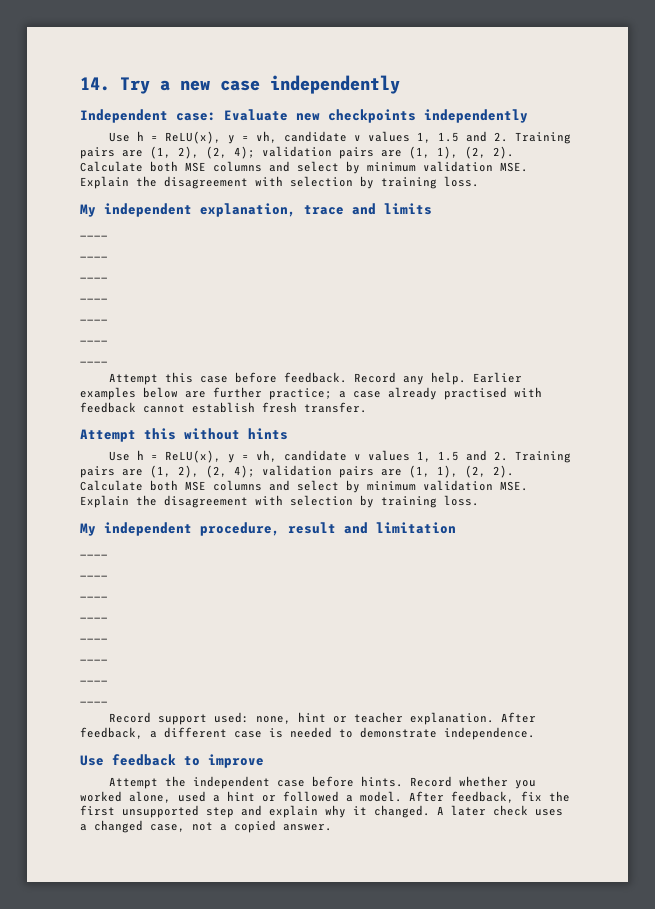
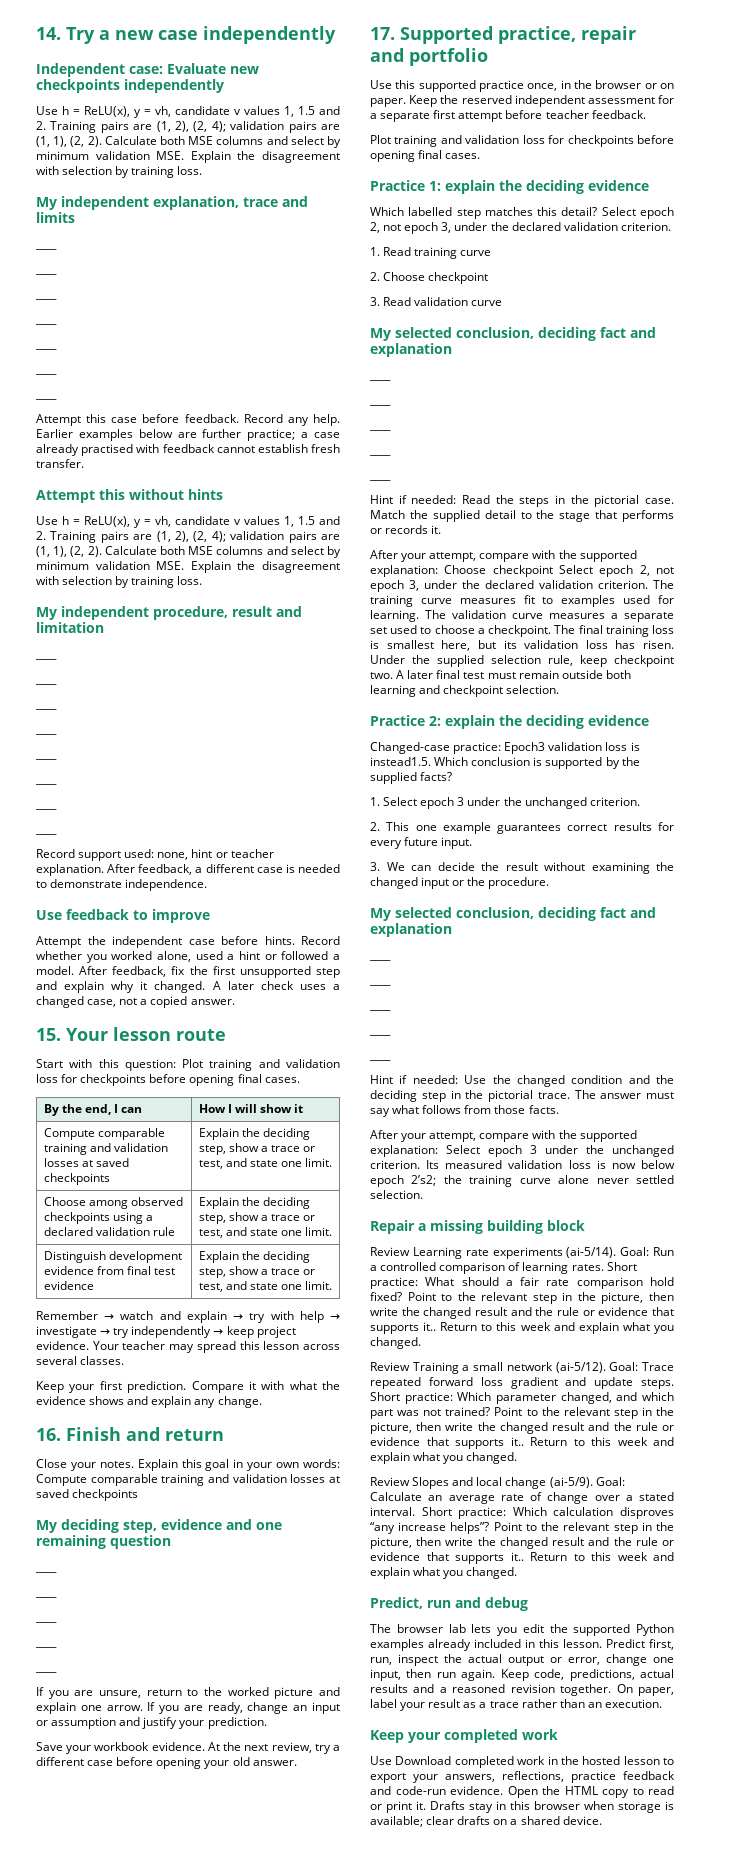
(332, 827) none -> [36,1027,226,1041] [36,1059,340,1071] [36,1074,300,1086] [43,1104,143,1116] [198,1104,304,1113] [43,1128,165,1140] [43,1143,168,1155] [43,1158,129,1167] [43,1173,110,1185] [198,1128,310,1140] [198,1143,316,1155] [198,1158,333,1169] [43,1197,183,1209] [43,1212,153,1224] [43,1227,175,1236] [198,1197,310,1209] [198,1212,316,1224] [198,1227,333,1238] [43,1251,182,1263] [43,1266,175,1275] [43,1281,94,1290] [198,1251,310,1263] [198,1266,316,1278] [198,1281,333,1292] [36,1311,341,1323] [36,1326,296,1338] [36,1341,341,1353] [36,1356,125,1365] [36,1381,340,1393] [36,1396,262,1408] [36,1427,224,1441] [36,1459,340,1471] [36,1474,340,1486] [36,1489,139,1501] [36,1519,282,1533] [36,1535,171,1549] [35,1571,57,1573] [35,1596,57,1598] [35,1621,57,1623] [35,1646,57,1648] [35,1671,57,1673] [36,1687,340,1699] [36,1702,340,1714] [36,1717,267,1729] [36,1742,341,1754] [36,1757,297,1769] [370,26,636,44] [370,48,488,66] [370,80,674,92] [370,95,674,107] [370,110,646,122] [370,135,674,147] [370,150,481,162] [370,180,649,194] [370,207,674,219] [370,222,671,234] [370,247,492,259] [370,272,489,284] [370,297,503,306] [370,327,656,341] [370,343,452,357] [369,379,391,381] [369,404,391,406] [369,429,391,431] [369,454,391,456] [369,479,391,481] [370,495,674,507] [370,510,674,522] [370,525,442,534] [370,550,637,562] [370,565,674,577] [370,580,674,592] [370,595,674,607] [370,610,674,622] [370,625,674,637] [370,640,674,651] [370,655,674,667] [370,670,631,679] [370,685,560,697] [370,715,649,729] [370,742,640,754] [370,757,640,769] [370,772,453,784] [370,797,640,809] [370,822,674,834] [370,837,473,849] [370,862,674,874] [370,877,550,889] [370,907,656,921] [370,923,452,937] [369,959,391,961] [369,984,391,986] [369,1009,391,1011] [369,1034,391,1036] [369,1059,391,1061] [370,1075,674,1087] [370,1090,674,1102] [370,1105,559,1117] [370,1130,637,1142] [370,1145,674,1157] [370,1160,675,1169] [370,1175,674,1187] [370,1190,423,1199] [370,1220,585,1234] [370,1247,674,1259] [370,1262,637,1274] [370,1277,674,1289] [370,1292,674,1304] [370,1307,674,1319] [370,1322,674,1334] [370,1337,421,1349] [370,1362,674,1374] [370,1377,674,1389] [370,1392,674,1404] [370,1407,674,1419] [370,1422,674,1434] [370,1437,674,1449] [370,1452,518,1464] [370,1477,625,1489] [370,1492,674,1504] [370,1507,674,1519] [370,1522,674,1534] [370,1537,674,1549] [370,1552,674,1564] [370,1567,518,1579] [370,1597,528,1611] [370,1624,674,1636] [370,1639,674,1651] [370,1654,674,1666] [370,1669,674,1681] [370,1684,674,1696] [370,1699,662,1711] [370,1729,558,1743] [370,1756,674,1768] [370,1771,675,1783] [370,1786,674,1798] [370,1801,674,1813] [370,1816,602,1827] // 15. Your lesson route // Start with this question: Plot training and validation loss for checkpoints before opening final cases. // By the end, I can | How I will show it // Compute comparable training and validation losses at saved checkpoints | Explain the deciding step, show a trace or test, and state one limit. // Choose among observed checkpoints using a declared validation rule | Explain the deciding step, show a trace or test, and state one limit. // Distinguish development evidence from final test evidence | Explain the deciding step, show a trace or test, and state one limit. // Remember → watch and explain → try with help → investigate → try independently → keep project evidence. Your teacher may spread this lesson across several classes. // Keep your first prediction. Compare it with what the evidence shows and explain any change. // 16. Finish and return // Close your notes. Explain this goal in your own words: Compute comparable training and validation losses at saved checkpoints // My deciding step, evidence and one remaining question // ____ // ____ // ____ // ____ // ____ // If you are unsure, return to the worked picture and explain one arrow. If you are ready, change an input or assumption and justify your prediction. // Save your workbook evidence. At the next review, try a different case before opening your old answer. // 17. Supported practice, repair and portfolio // Use this supported practice once, in the browser or on paper. Keep the reserved independent assessment for a separate first attempt before teacher feedback. // Plot training and validation loss for checkpoints before opening final cases. // Practice 1: explain the deciding evidence // Which labelled step matches this detail? Select epoch 2, not epoch 3, under the declared validation criterion. // 1. Read training curve // 2. Choose checkpoint // 3. Read validation curve // My selected conclusion, deciding fact and explanation // ____ // ____ // ____ // ____ // ____ // Hint if needed: Read the steps in the pictorial case. Match the supplied detail to the stage that performs or records it. // After your attempt, compare with the supported explanation: Choose checkpoint Select epoch 2, not epoch 3, under the declared validation criterion. The training curve measures fit to examples used for learning. The validation curve measures a separate set used to choose a checkpoint. The final training loss is smallest here, but its validation loss has risen. Under the supplied selection rule, keep checkpoint two. A later final test must remain outside both learning and checkpoint selection. // Practice 2: explain the deciding evidence // Changed-case practice: Epoch3 validation loss is instead1.5. Which conclusion is supported by the supplied facts? // 1. Select epoch 3 under the unchanged criterion. // 2. This one example guarantees correct results for every future input. // 3. We can decide the result without examining the changed input or the procedure. // My selected conclusion, deciding fact and explanation // ____ // ____ // ____ // ____ // ____ // Hint if needed: Use the changed condition and the deciding step in the pictorial trace. The answer must say what follows from those facts. // After your attempt, compare with the supported explanation: Select epoch 3 under the unchanged criterion. Its measured validation loss is now below epoch 2’s2; the training curve alone never settled selection. // Repair a missing building block // Review Learning rate experiments (ai-5/14). Goal: Run a controlled comparison of learning rates. Short practice: What should a fair rate comparison hold fixed? Point to the relevant step in the picture, then write the changed result and the rule or evidence that supports it.. Return to this week and explain what you changed. // Review Training a small network (ai-5/12). Goal: Trace repeated forward loss gradient and update steps. Short practice: Which parameter changed, and which part was not trained? Point to the relevant step in the picture, then write the changed result and the rule or evidence that supports it.. Return to this week and explain what you changed. // Review Slopes and local change (ai-5/9). Goal: Calculate an average rate of change over a stated interval. Short practice: Which calculation disproves “any increase helps”? Point to the relevant step in the picture, then write the changed result and the rule or evidence that supports it.. Return to this week and explain what you changed. // Predict, run and debug // The browser lab lets you edit the supported Python examples already included in this lesson. Predict first, run, inspect the actual output or error, change one input, then run again. Keep code, predictions, actual results and a reasoned revision together. On paper, label your result as a trace rather than an execution. // Keep your completed work // Use Download completed work in the hosted lesson to export your answers, reflections, practice feedback and code-run evidence. Open the HTML copy to read or print it. Drafts stay in this browser when storage is available; clear drafts on a shared device.

